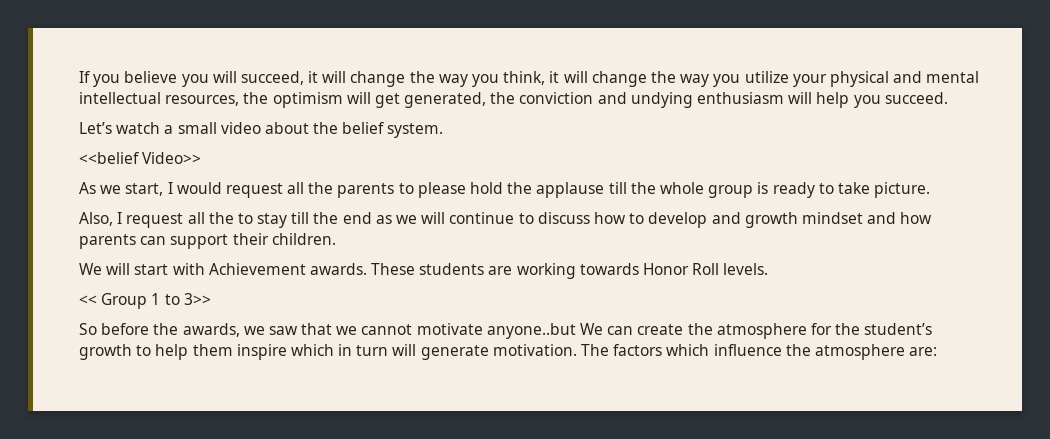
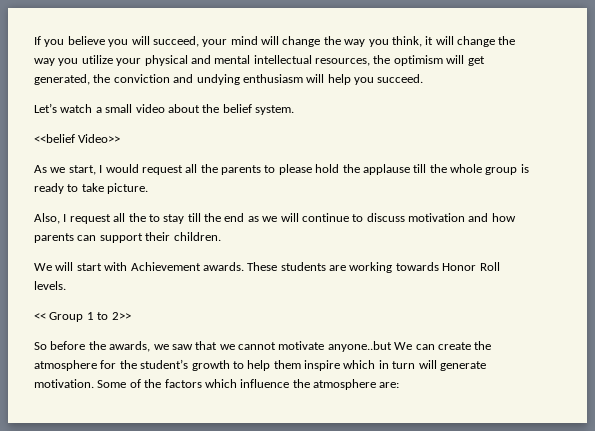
[308,71,319,83] it -> [202,36,258,47] your mind
[593,212,863,228] how to develop and growth mindset -> [408,213,465,222] motivation
[183,293,211,305] 3>> -> [111,312,131,320] 2>>
[581,344,610,356] The -> [97,379,162,388] Some of the

